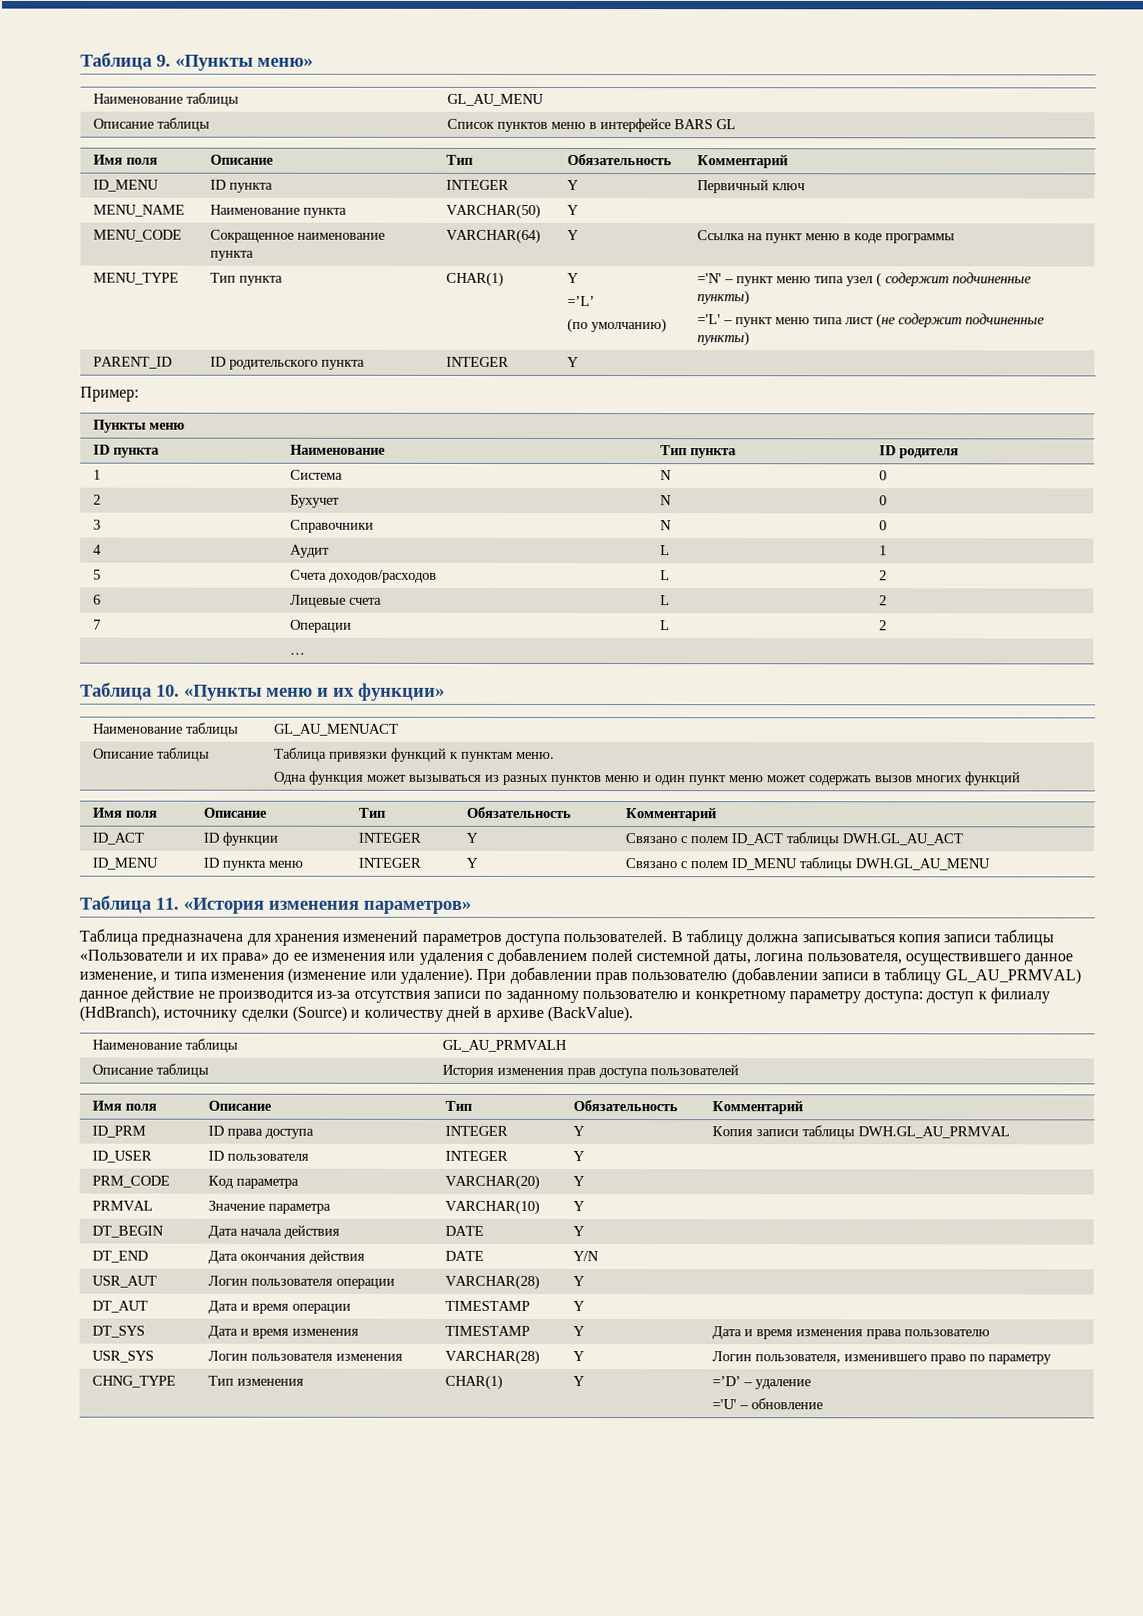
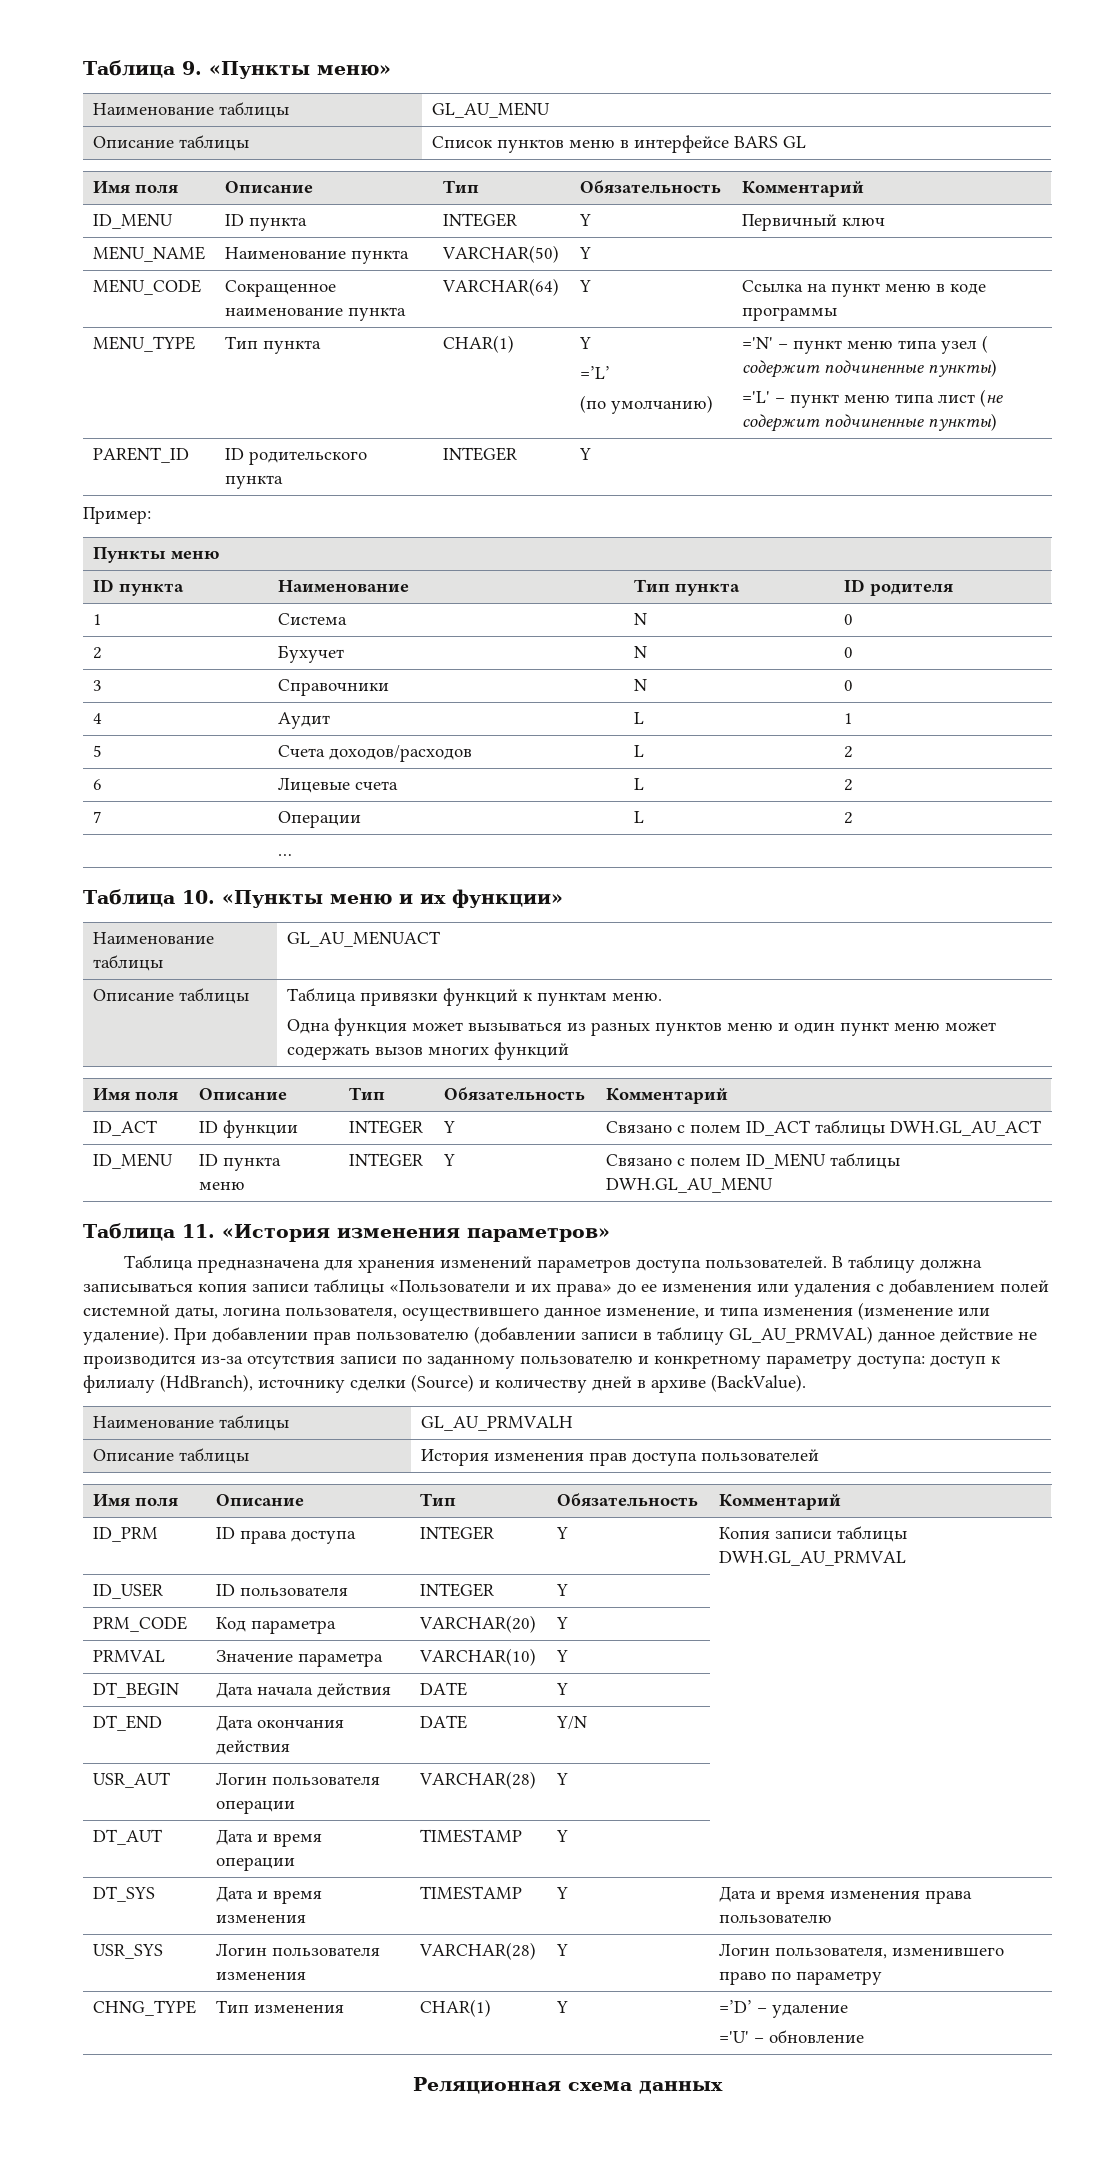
(823, 1404) none -> [413,2077,723,2094] // Реляционная схема данных

